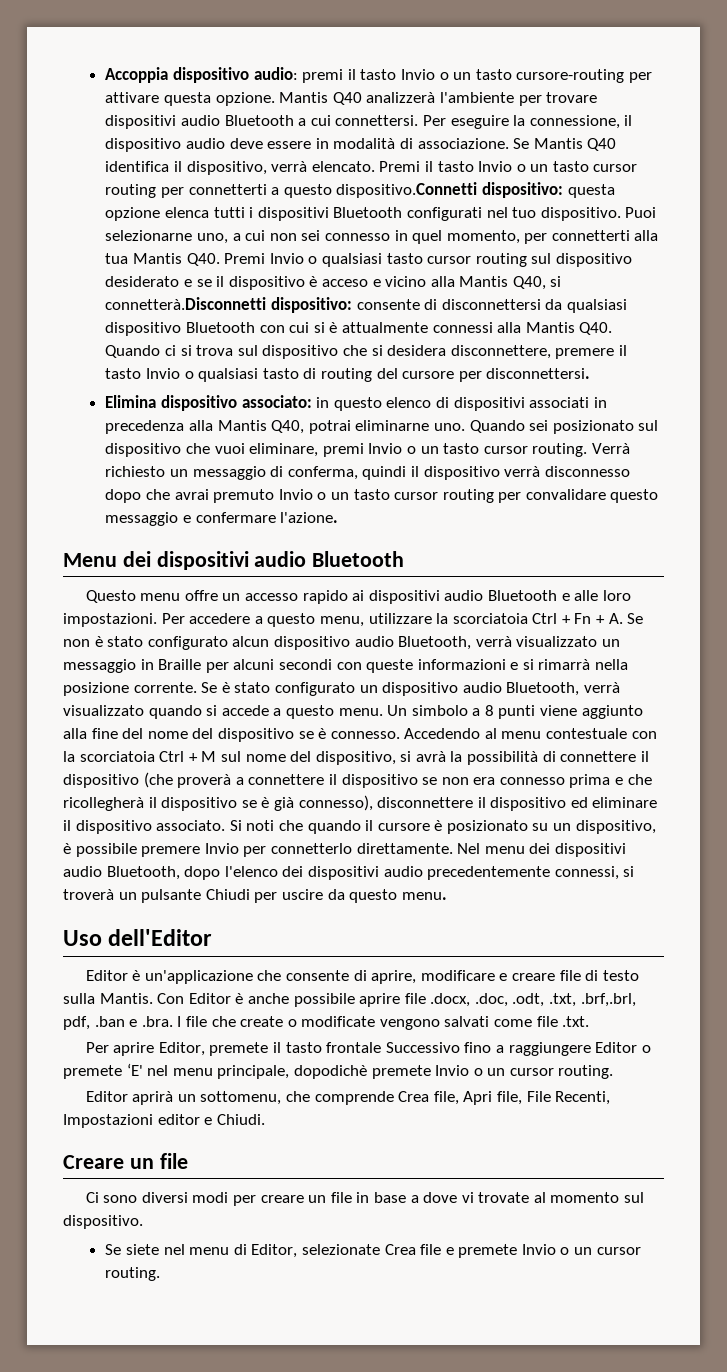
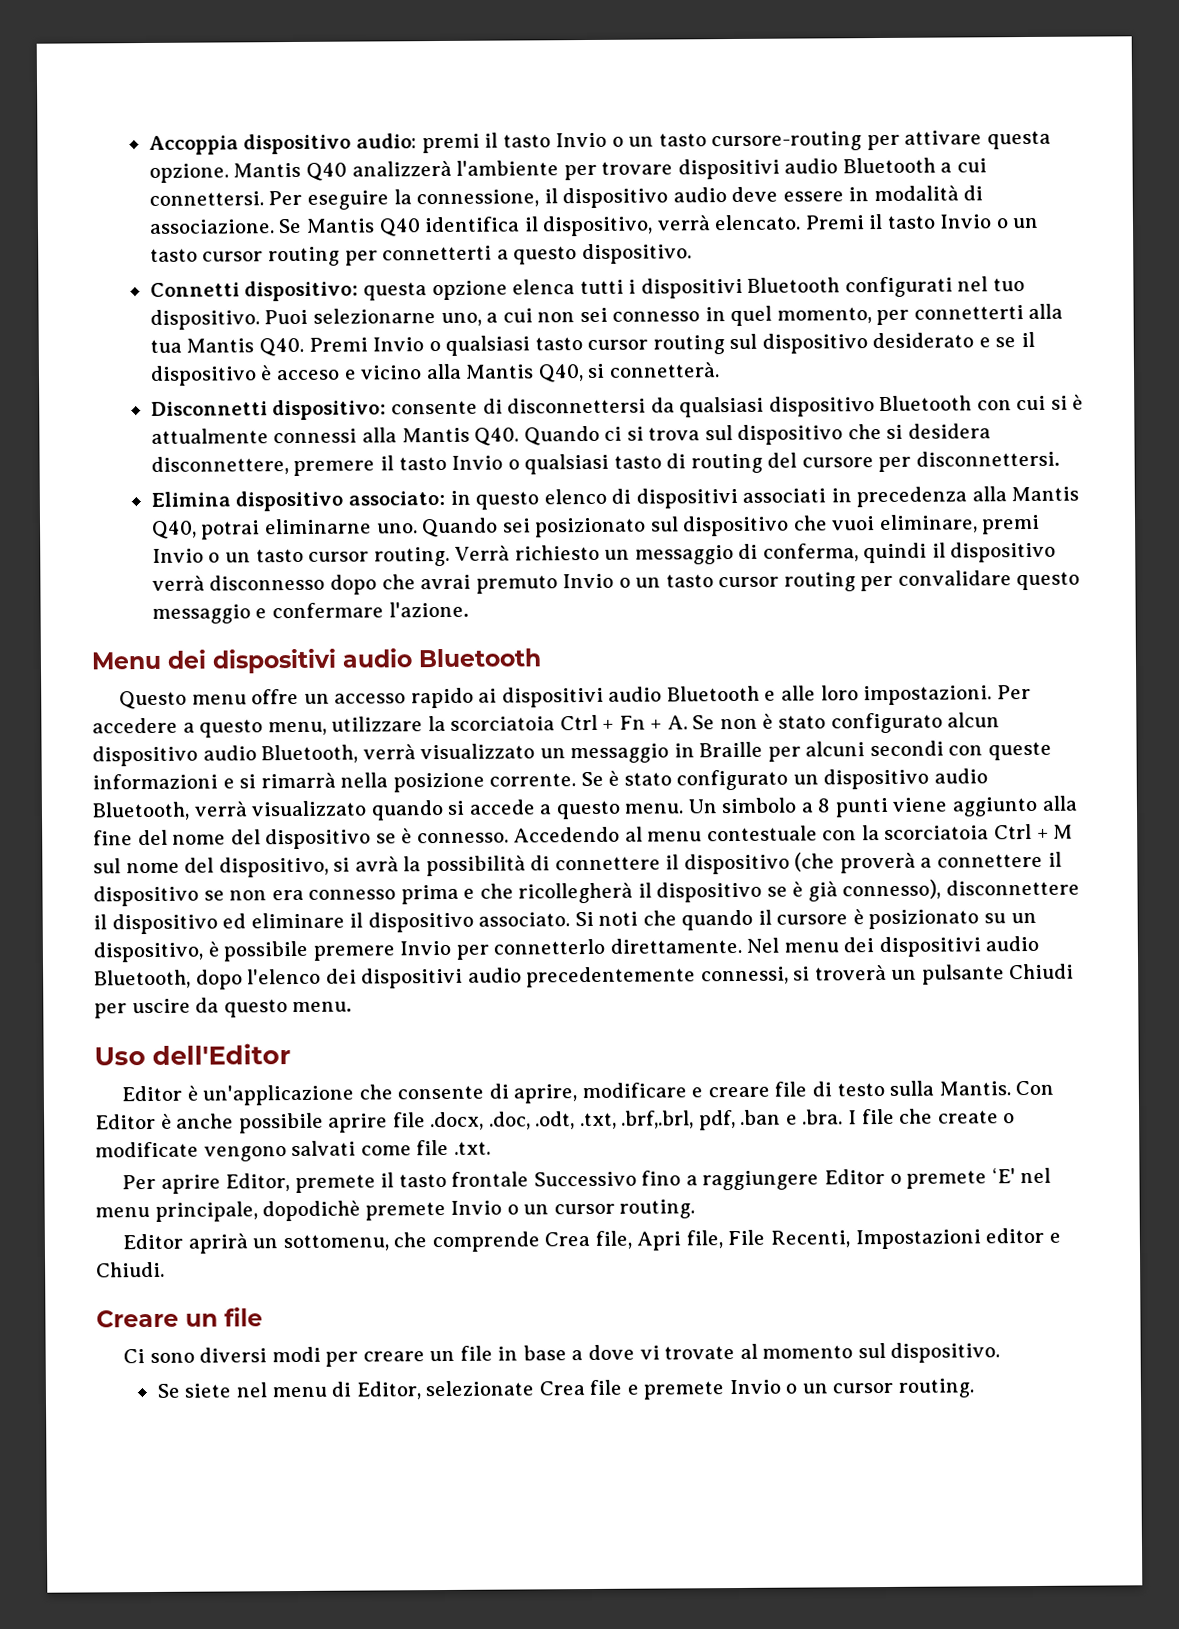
[336,182,478,198] dispositivo.Connetti -> [581,243,692,265] [149,282,240,297] dispositivo. // Connetti
[105,297,267,310] connetterà.Disconnetti -> [608,362,720,378] [150,401,268,416] connetterà. // Disconnetti

